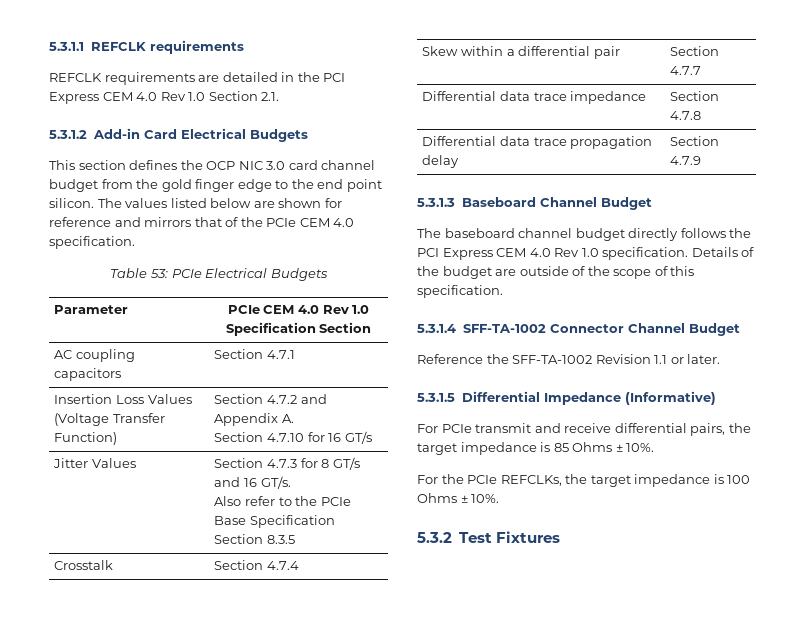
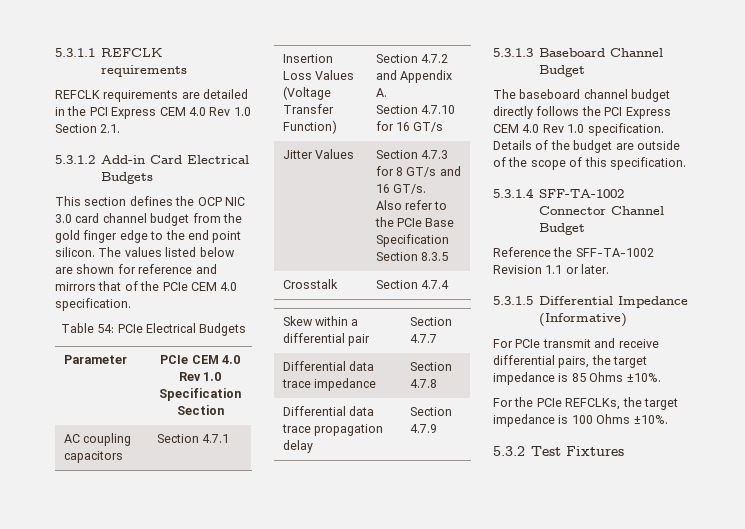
[149,269,168,278] 53: -> [97,324,115,333] 54:
[615,443,655,452] ± 10%. -> [626,373,661,382] ±10%.
[460,494,500,503] ± 10%. -> [633,415,668,424] ±10%.

